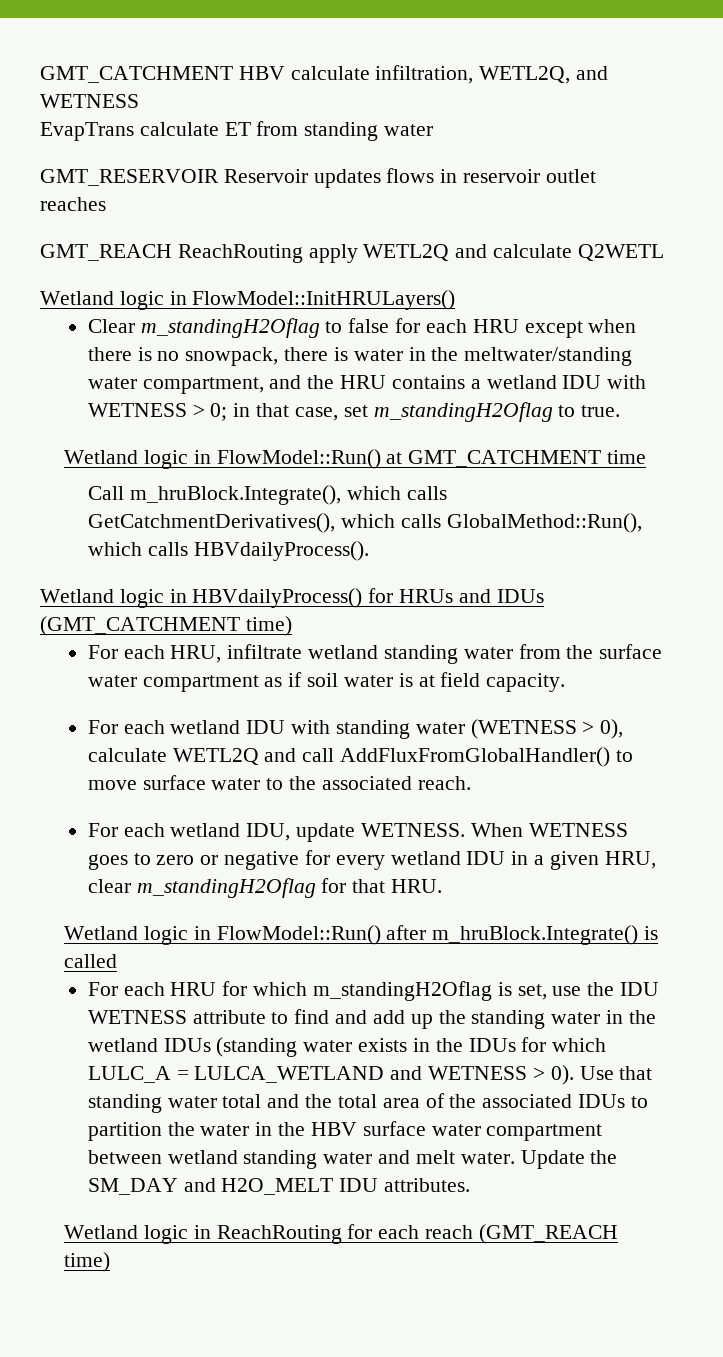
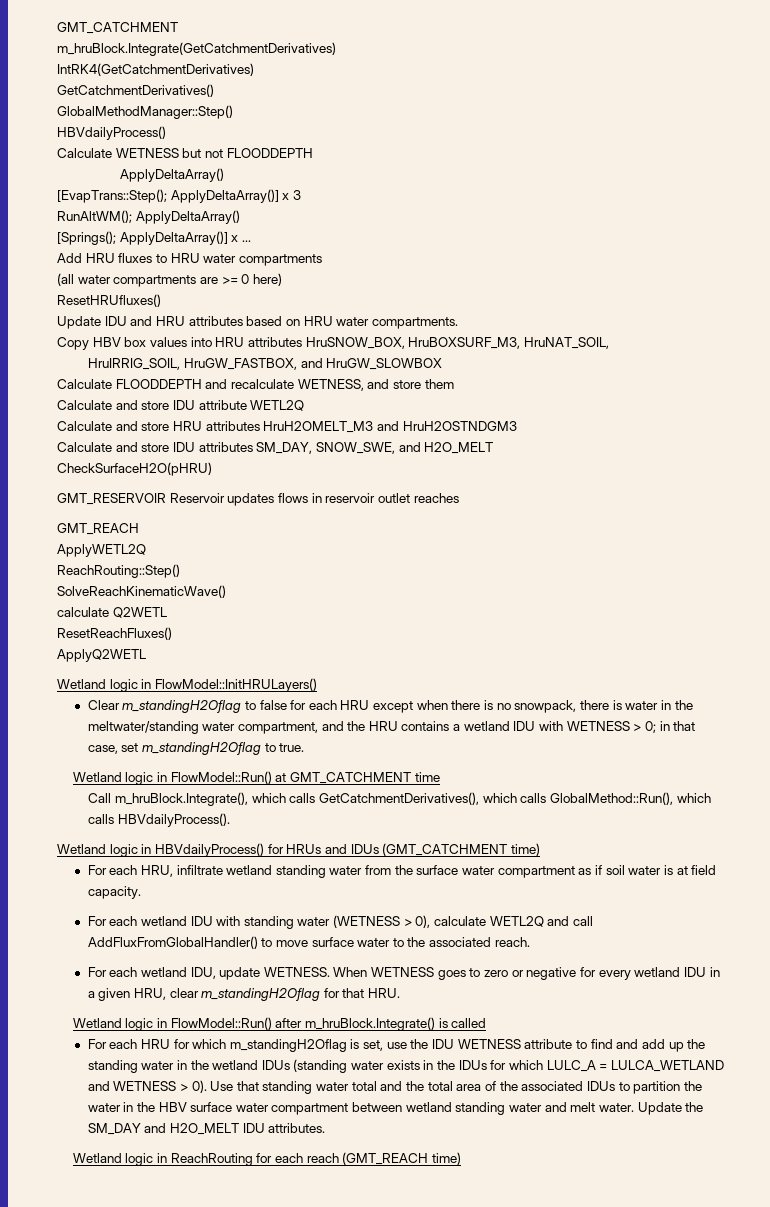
[40,65,609,84] [40,94,139,108] [40,121,434,141] GMT_CATCHMENT HBV calculate infiltration, WETL2Q, and WETNESS // EvapTrans calculate ET from standing water -> [57,22,178,34] [57,42,336,56] [57,63,254,76] [57,84,214,97] [57,105,233,119] [57,126,166,140] [57,148,313,158] [119,168,224,182] [57,189,301,203] [57,210,240,224] [57,231,251,245] [57,253,322,266] [57,273,282,287] [57,294,161,307] [57,316,458,329] [57,337,609,350] [88,358,443,370] [57,379,454,391] [57,400,305,411] [57,421,517,433] [57,442,494,454] [57,462,212,476] GMT_CATCHMENT // m_hruBlock.Integrate(GetCatchmentDerivatives) // IntRK4(GetCatchmentDerivatives) // GetCatchmentDerivatives() // GlobalMethodManager::Step() // HBVdailyProcess() // Calculate WETNESS but not FLOODDEPTH // ApplyDeltaArray() // [EvapTrans::Step(); ApplyDeltaArray()] x 3 // RunAltWM(); ApplyDeltaArray() // [Springs(); ApplyDeltaArray()] x ... // Add HRU fluxes to HRU water compartments // (all water compartments are >= 0 here) // ResetHRUfluxes() // Update IDU and HRU attributes based on HRU water compartments. // Copy HBV box values into HRU attributes HruSNOW_BOX, HruBOXSURF_M3, HruNAT_SOIL, // HruIRRIG_SOIL, HruGW_FASTBOX, and HruGW_SLOWBOX // Calculate FLOODDEPTH and recalculate WETNESS, and store them // Calculate and store IDU attribute WETL2Q // Calculate and store HRU attributes HruH2OMELT_M3 and HruH2OSTNDGM3 // Calculate and store IDU attributes SM_DAY, SNOW_SWE, and H2O_MELT // CheckSurfaceH2O(pHRU)
[177,244,488,263] ReachRouting apply WETL2Q and -> [57,544,146,557] [57,564,180,578] [57,585,226,598] // ApplyWETL2Q // ReachRouting::Step() // SolveReachKinematicWave() //
(664, 252) none -> [57,627,172,640] [57,649,146,662] // ResetReachFluxes() // ApplyQ2WETL

